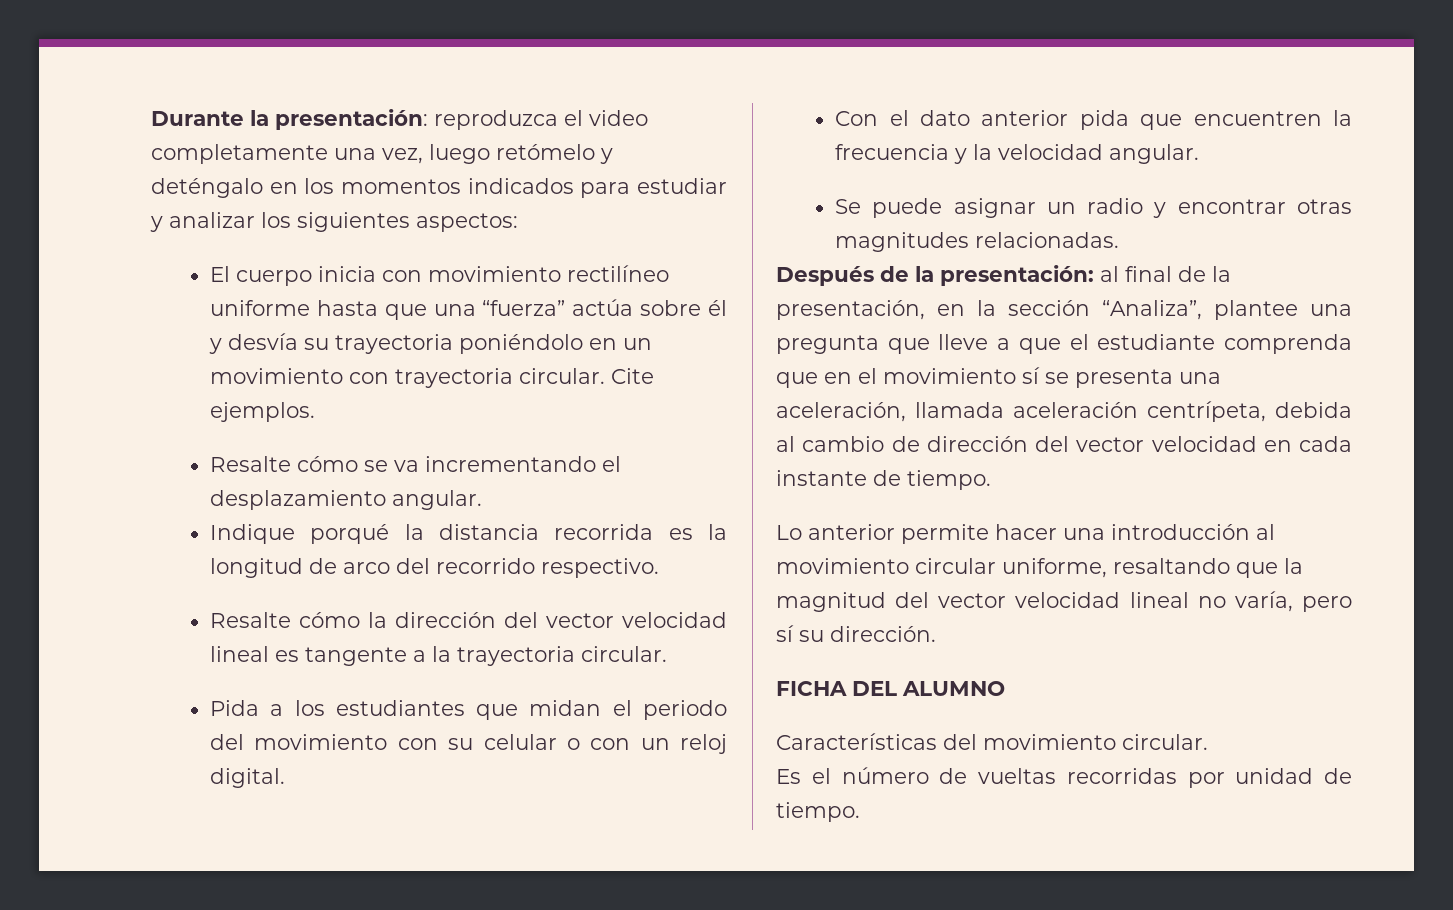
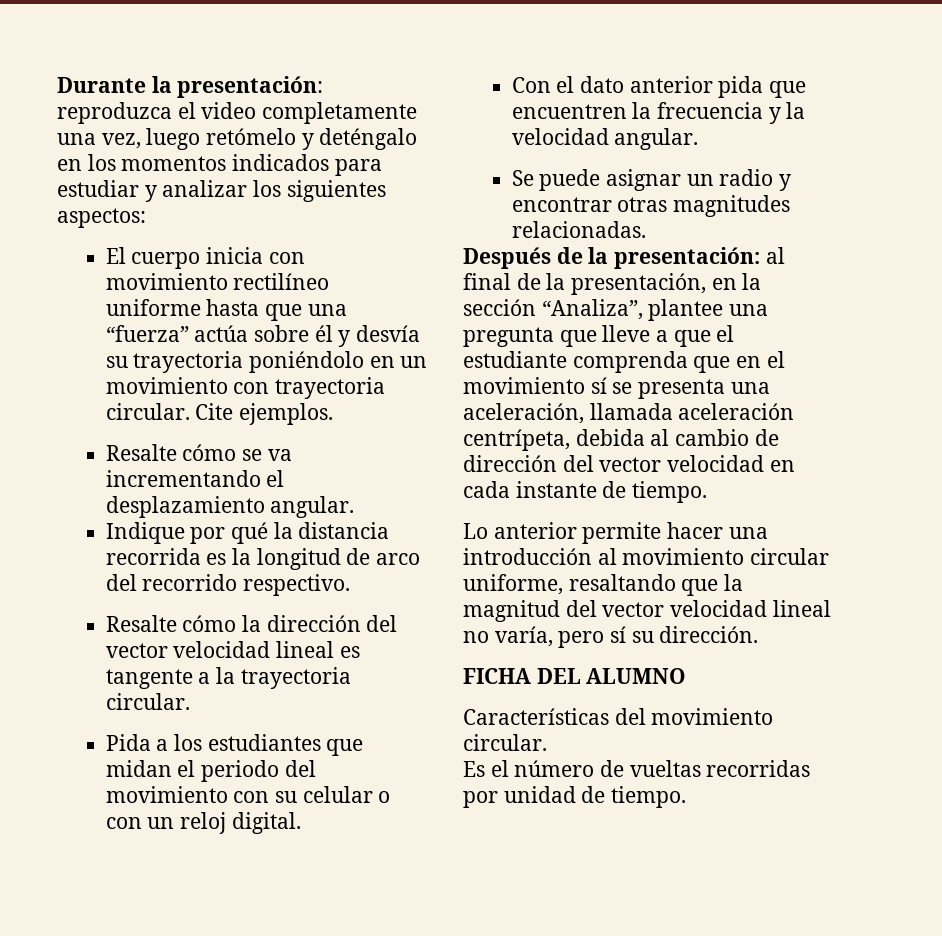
[310,524,390,544] porqué -> [190,522,268,544] por qué

